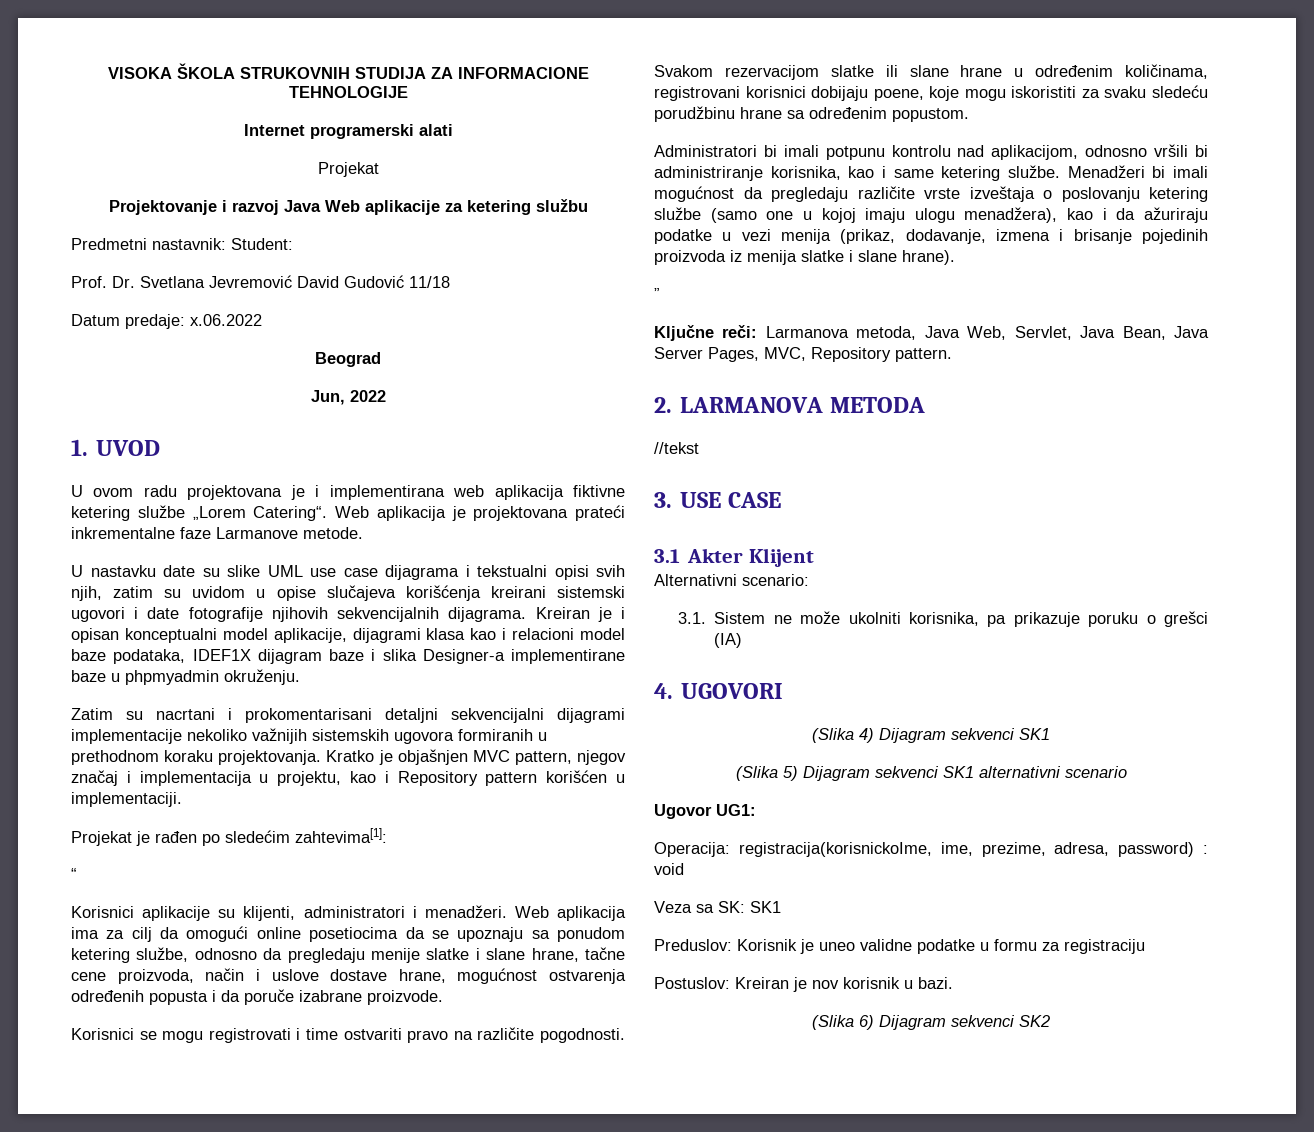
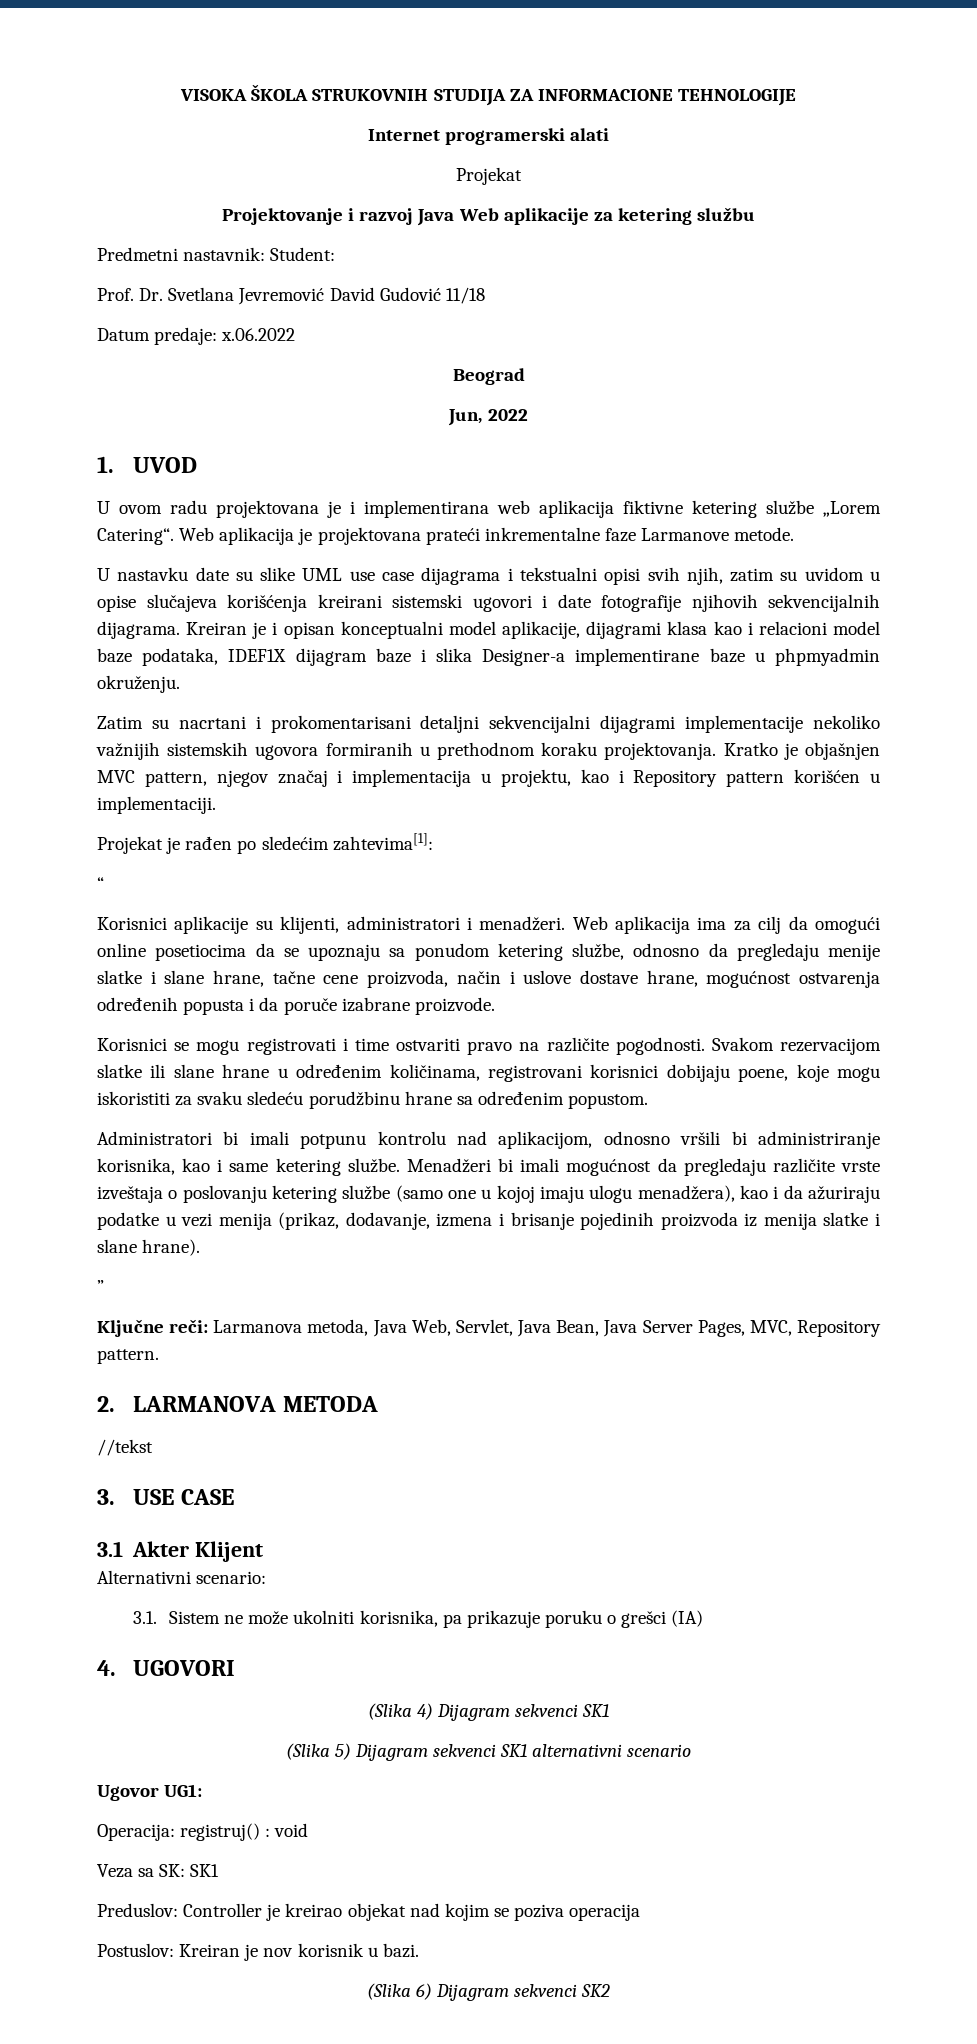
[738,842,1195,857] registracija(korisnickoIme, ime, prezime, adresa, password) -> [180,1823,261,1841] registruj()
[737,939,1145,954] Korisnik je uneo validne podatke u formu za registraciju -> [183,1903,641,1921] Controller je kreirao objekat nad kojim se poziva operacija

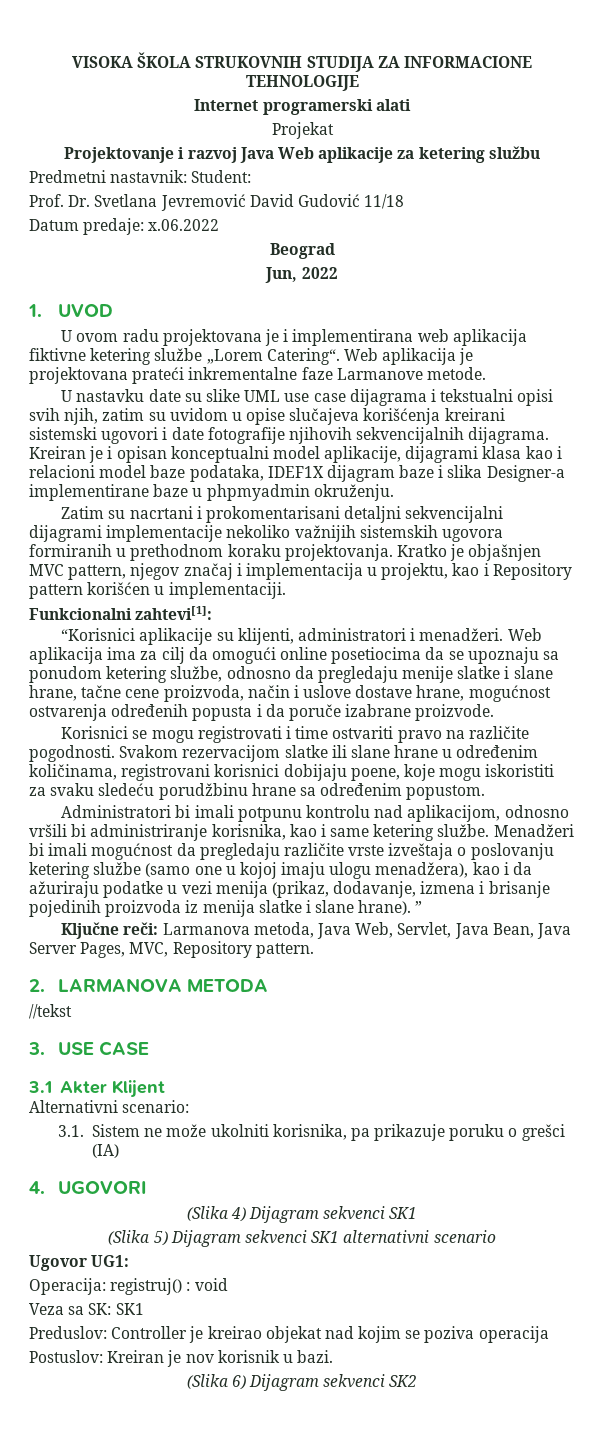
[97,833,433,854] [97,877,104,890] [97,917,167,930] Projekat je rađen po sledećim zahtevima[1]: // “ // Korisnici -> [29,606,213,620] [61,628,136,641] Funkcionalni zahtevi[1]: // “Korisnici
(201, 1247) // -> (412, 907) none

